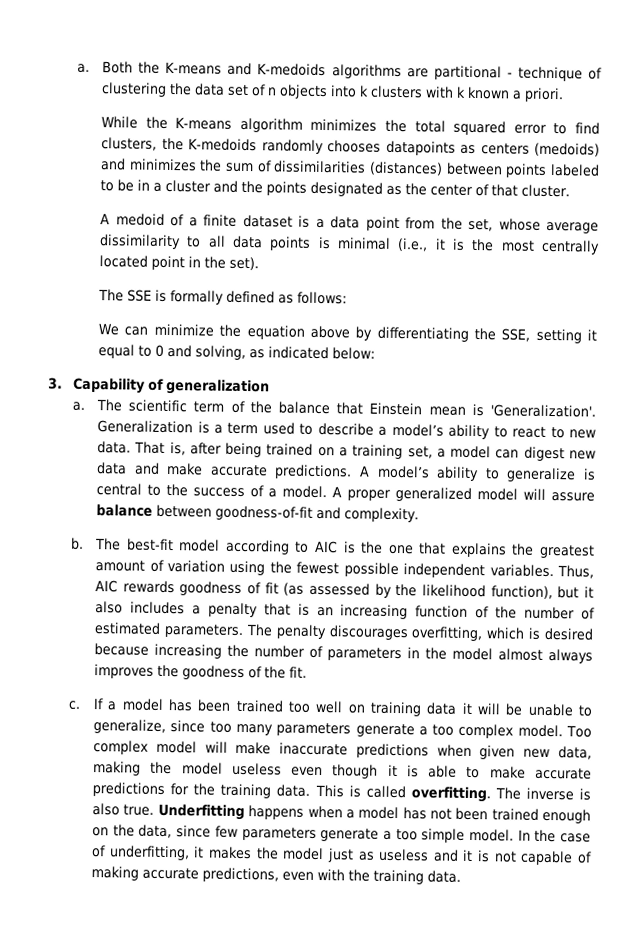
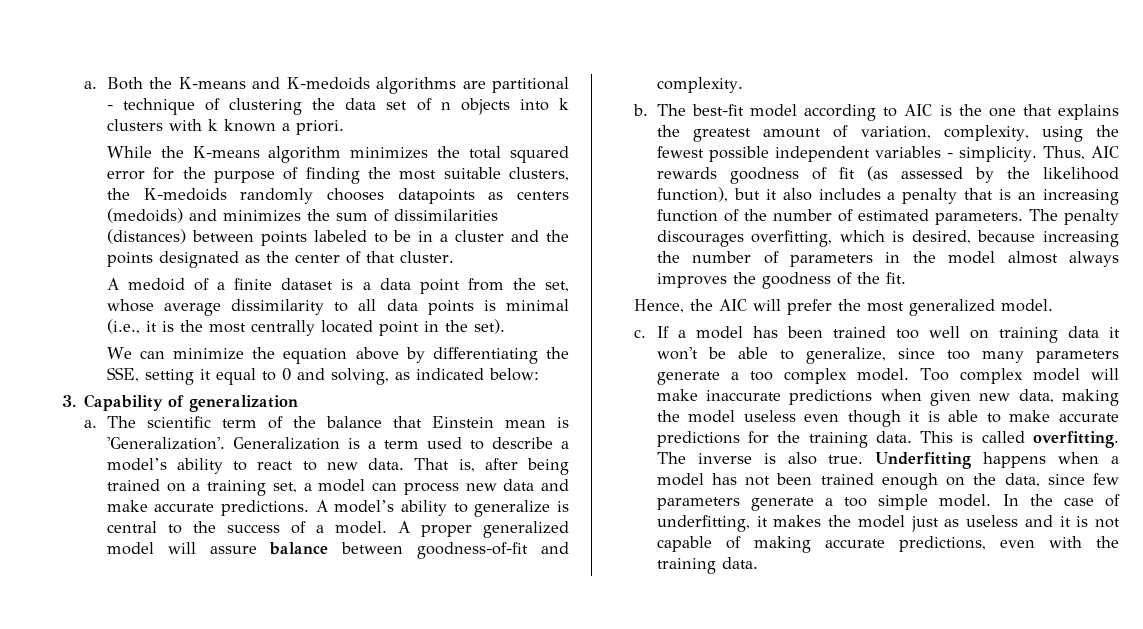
[553,122,600,135] to find -> [153,167,501,184] for the purpose of finding the most suitable
[98,289,348,305] // The SSE is formally defined as follows: -> (505, 326) none
[523,446,565,462] digest -> [403,482,459,495] process
[166,559,225,573] variation -> [860,125,1029,141] variation, complexity,
[489,564,554,578] variables. -> [874,146,1037,162] variables - simplicity.
[544,627,594,641] desired -> [911,230,971,244] desired,
(308, 672) none -> [634,299,1054,316] // Hence, the AIC will prefer the most generalized model.
[477,703,574,717] will be unable -> [656,347,768,360] won't be able

